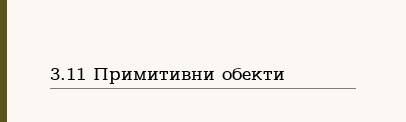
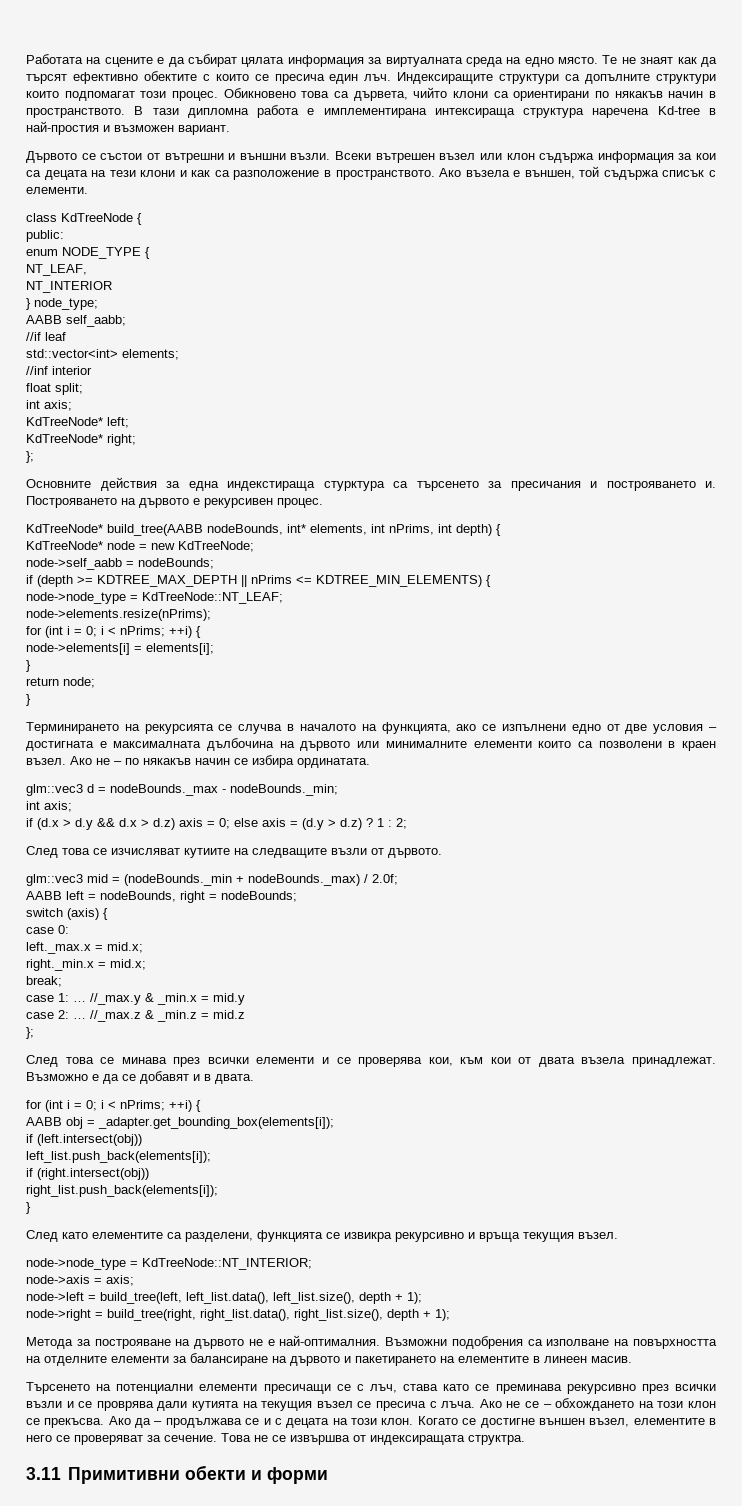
(50, 74) none -> [26,54,718,67] [26,71,716,84] [26,87,716,101] [26,105,716,118] [26,121,230,135] [26,151,716,163] [26,166,716,180] [26,187,88,194] [26,213,142,225] [26,230,64,242] [26,247,150,259] [26,264,87,276] [26,281,112,293] [26,298,98,310] [26,315,126,327] [26,332,66,341] [26,349,179,360] [26,366,92,375] [26,383,83,395] [26,400,72,411] [26,417,129,428] [26,434,136,446] [26,451,34,463] [26,477,716,491] [26,496,323,508] [26,524,501,536] [26,541,254,552] [26,558,214,570] [26,575,491,587] [26,592,283,604] [26,609,211,621] [26,626,201,638] [26,643,214,655] [26,660,31,672] [26,677,95,688] [26,694,31,706] [26,722,717,734] [26,738,717,751] [26,755,370,768] [26,784,338,796] [26,801,72,812] [26,818,407,830] [26,846,442,858] [26,874,398,886] [26,891,297,903] [26,908,108,920] [26,925,69,934] [26,942,143,954] [26,959,146,971] [26,976,62,987] [26,993,245,1005] [26,1010,245,1022] [26,1027,34,1039] [26,1055,716,1067] [26,1071,254,1084] [26,1100,201,1112] [26,1117,334,1129] [26,1134,142,1146] [26,1151,211,1163] [26,1168,149,1180] [26,1185,218,1197] [26,1202,31,1214] [26,1230,618,1242] [26,1258,312,1270] [26,1275,134,1286] [26,1292,422,1304] [26,1309,450,1321] [26,1335,717,1349] [26,1353,632,1366] [26,1382,716,1394] [26,1398,717,1411] [26,1416,716,1428] [26,1433,525,1445] Работата на сцените е да събират цялата информация за виртуалната среда на едно място. Те не знаят как да търсят ефективно обектите с които се пресича един лъч. Индексиращите структури са допълните структури които подпомагат този процес. Обикновено това са дървета, чийто клони са ориентирани по някакъв начин в пространството. В тази дипломна работа е имплементиранa интексираща структура наречена Kd-tree в най-простия и възможен вариант. // Дървото се състои от вътрешни и външни възли. Всеки вътрешен възел или клон съдържа информация за кои са децата на тези клони и как са разположение в пространството. Ако възела е външен, той съдържа списък с елементи. // class KdTreeNode { // public: // enum NODE_TYPE { // NT_LEAF, // NT_INTERIOR // } node_type; // AABB self_aabb; // //if leaf // std::vector<int> elements; // //inf interior // float split; // int axis; // KdTreeNode* left; // KdTreeNode* right; // }; // Основните действия за една индекстираща стурктура са търсенето за пресичания и построяването и. Построяването на дървото е рекурсивен процес. // KdTreeNode* build_tree(AABB nodeBounds, int* elements, int nPrims, int depth) { // KdTreeNode* node = new KdTreeNode; // node->self_aabb = nodeBounds; // if (depth >= KDTREE_MAX_DEPTH || nPrims <= KDTREE_MIN_ELEMENTS) { // node->node_type = KdTreeNode::NT_LEAF; // node->elements.resize(nPrims); // for (int i = 0; i < nPrims; ++i) { // node->elements[i] = elements[i]; // } // return node; // } // Терминирането на рекурсията се случва в началото на функцията, ако се изпълнени едно от две условия – достигната е максималната дълбочина на дървото или минималните елементи които са позволени в краен възел. Ако не – по някакъв начин се избира ординатата. // glm::vec3 d = nodeBounds._max - nodeBounds._min; // int axis; // if (d.x > d.y && d.x > d.z) axis = 0; else axis = (d.y > d.z) ? 1 : 2; // След това се изчисляват кутиите на следващите възли от дървото. // glm::vec3 mid = (nodeBounds._min + nodeBounds._max) / 2.0f; // AABB left = nodeBounds, right = nodeBounds; // switch (axis) { // case 0: // left._max.x = mid.x; // right._min.x = mid.x; // break; // case 1: … //_max.y & _min.x = mid.y // case 2: … //_max.z & _min.z = mid.z // }; // След това се минава през всички елементи и се проверява кои, към кои от двата възела принадлежат. Възможно е да се добавят и в двата. // for (int i = 0; i < nPrims; ++i) { // AABB obj = _adapter.get_bounding_box(elements[i]); // if (left.intersect(obj)) // left_list.push_back(elements[i]); // if (right.intersect(obj)) // right_list.push_back(elements[i]); // } // След като елементите са разделени, функцията се извикра рекурсивно и връща текущия възел. // node->node_type = KdTreeNode::NT_INTERIOR; // node->axis = axis; // node->left = build_tree(left, left_list.data(), left_list.size(), depth + 1); // node->right = build_tree(right, right_list.data(), right_list.size(), depth + 1); // Метода за построяване на дървото не е най-оптималния. Възможни подобрения са изполване на повърхността на отделните елементи за балансиране на дървото и пакетирането на елементите в линеен масив. // Търсенето на потенциални елементи пресичащи се с лъч, става като се преминава рекурсивно през всички възли и се проврява дали кутията на текущия възел се пресича с лъча. Ако не се – обхождането на този клон се прекъсва. Ако да – продължава се и с децата на този клон. Когато се достигне външен възел, елементите в него се проверяват за сечение. Това не се извършва от индексиращата структра. //
(285, 74) none -> [250,1467,328,1484] и форми

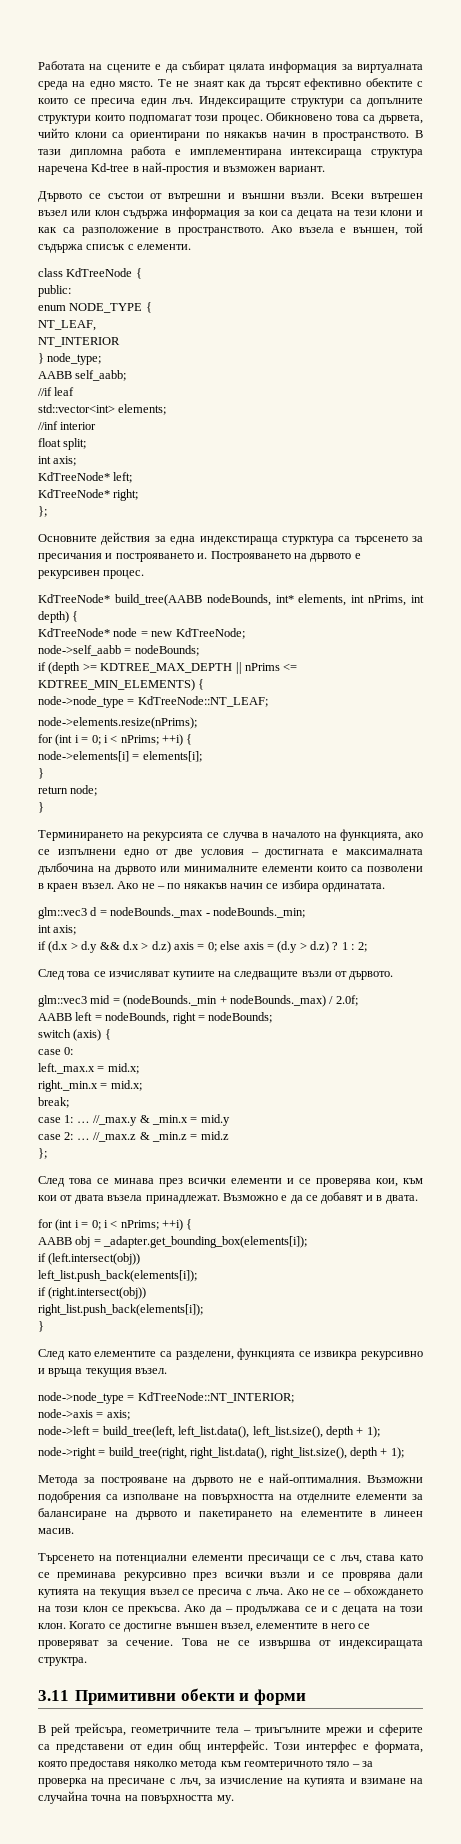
(328, 1475) none -> [38,1723,423,1736] [38,1740,423,1753] [38,1761,373,1770] [38,1778,424,1787] [38,1791,234,1804] // В рей трейсъра, геометричните тела – триъгълните мрежи и сферите са представени от един общ интерфейс. Този интерфес е формата, която предоставя няколко метода към геомтеричното тяло – за проверка на пресичане с лъч, за изчисление на кутията и взимане на случайна точна на повърхността му.

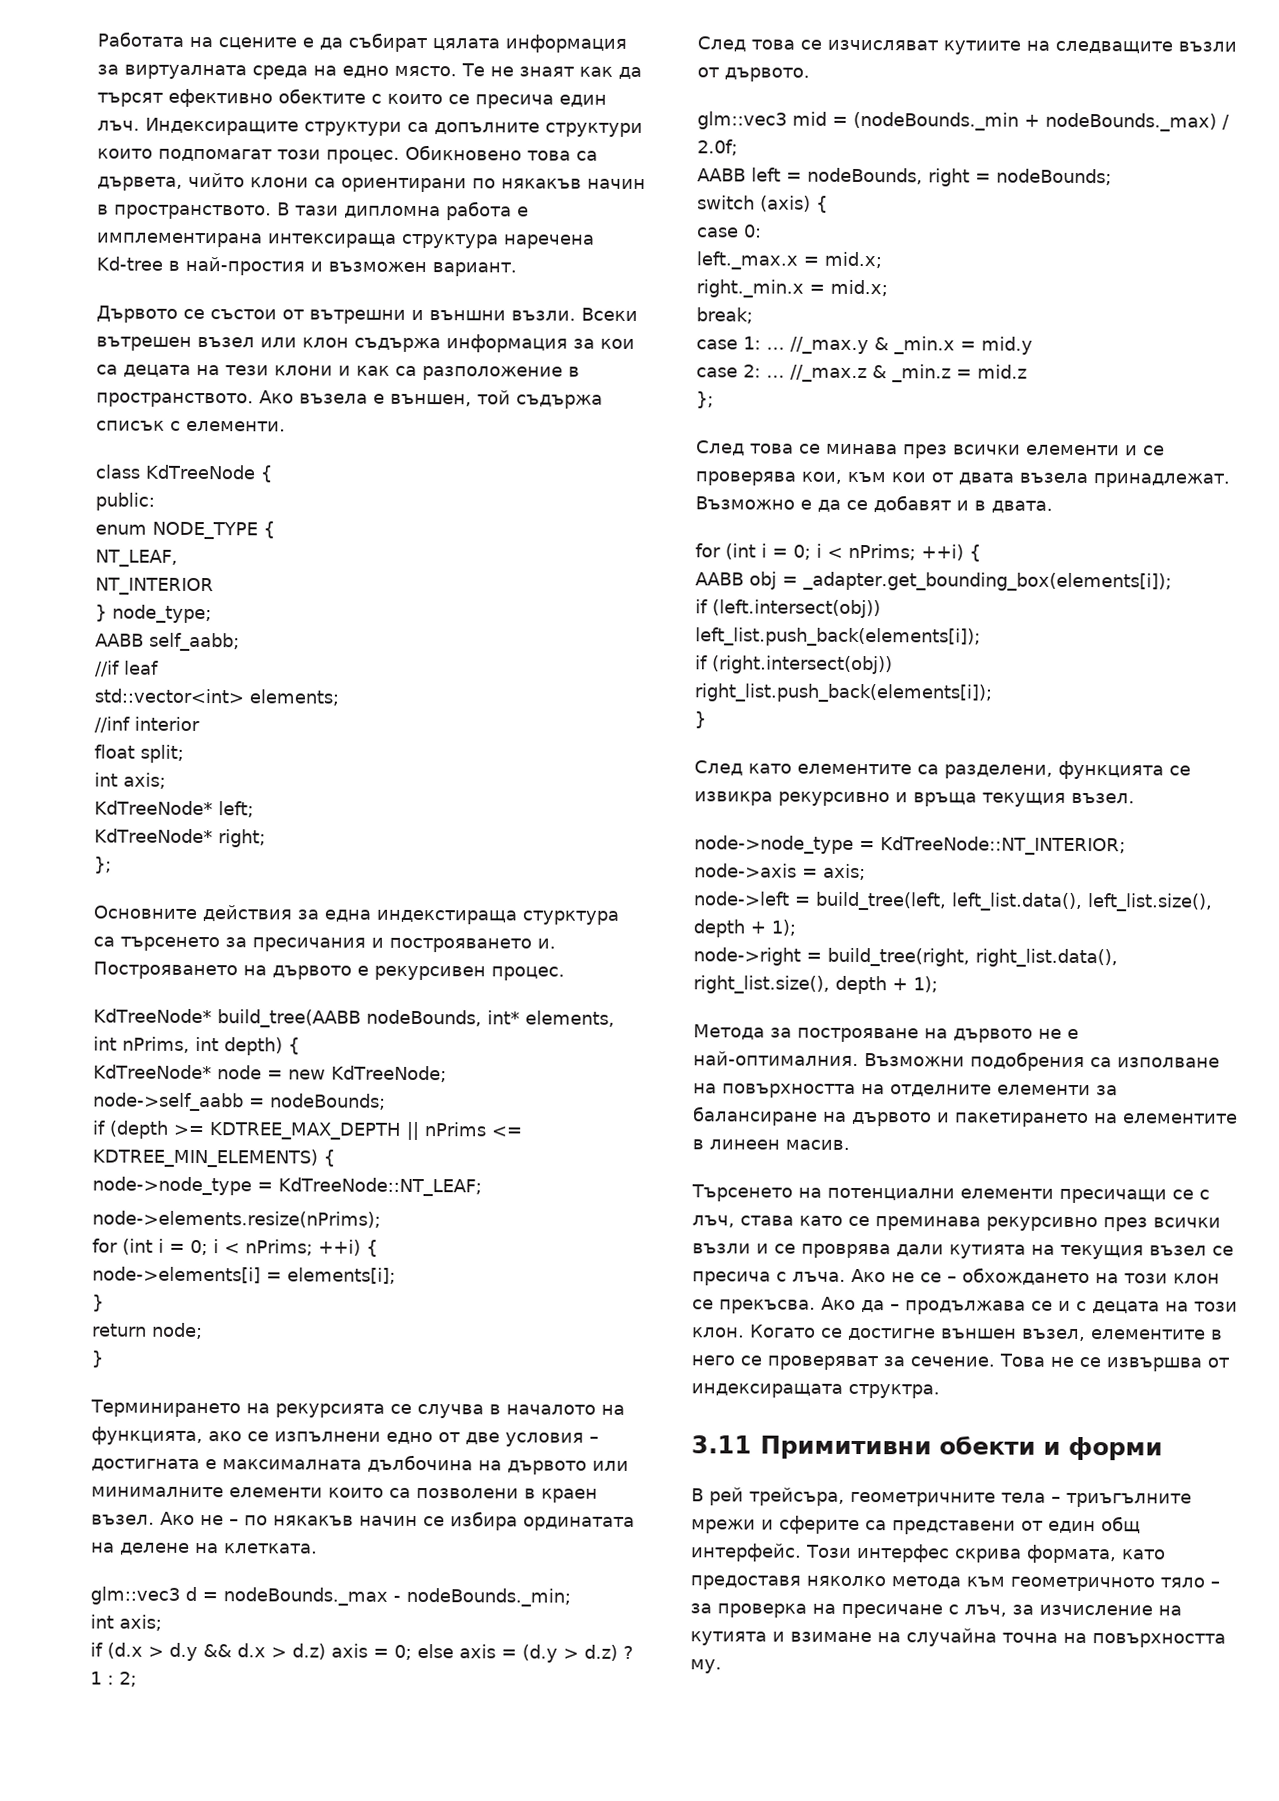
[322,883,386,892] ординатата. -> [523,1516,635,1531] [91,1542,318,1555] ординатата на делене на клетката.
[363,1741,423,1753] [38,1761,67,1767] е формата, която -> [954,1544,1166,1564] скрива формата, като
[243,1761,323,1770] геомтеричното -> [1010,1576,1155,1592] геометричното

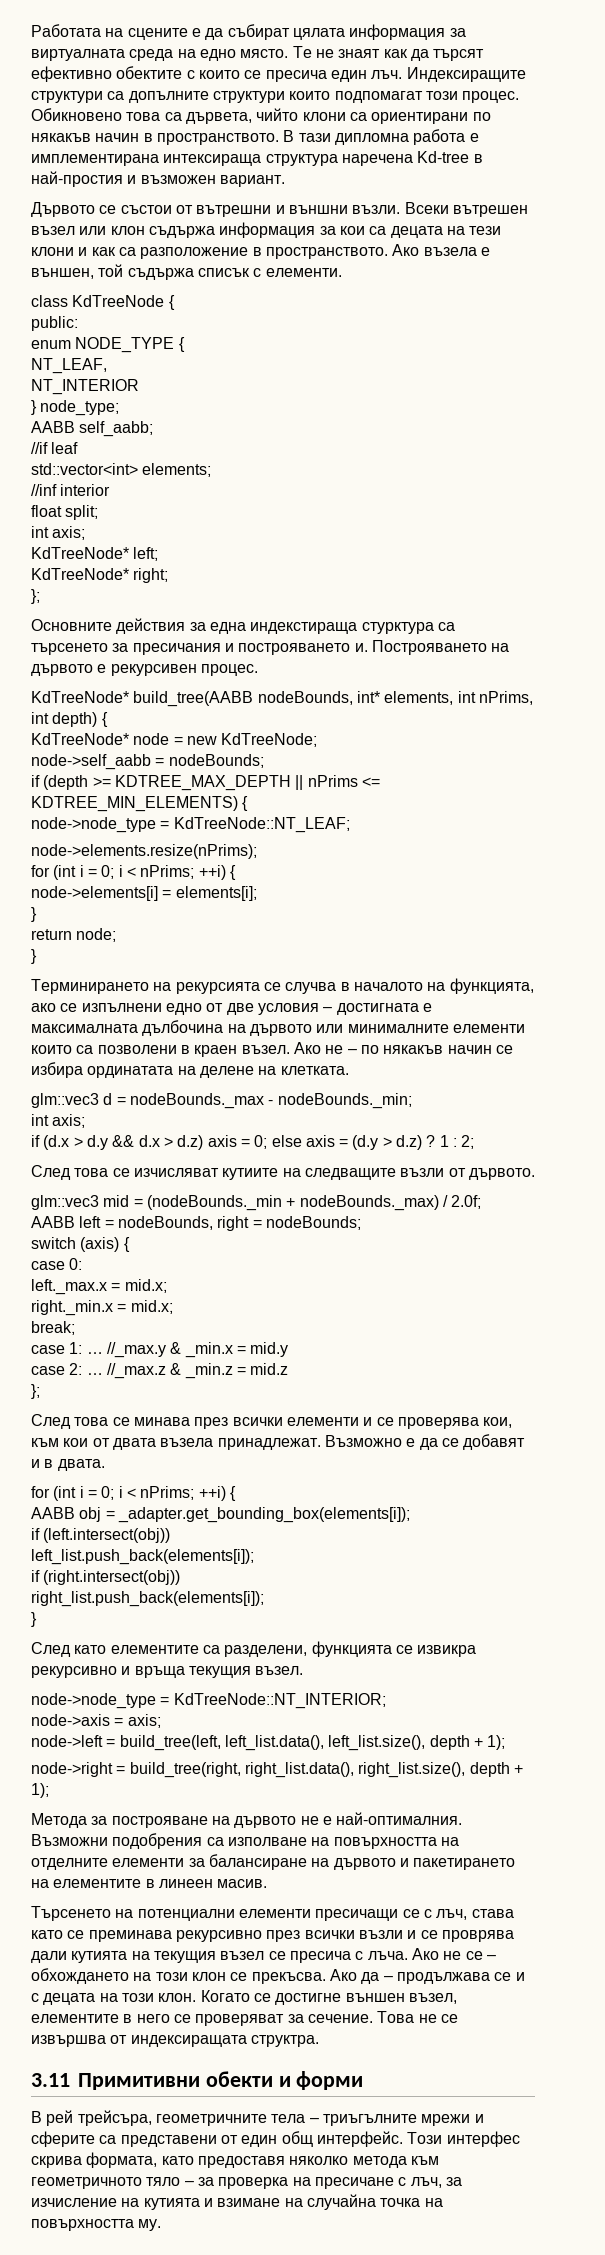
[1002,1632,1058,1643] точна -> [380,2198,421,2207] точка

